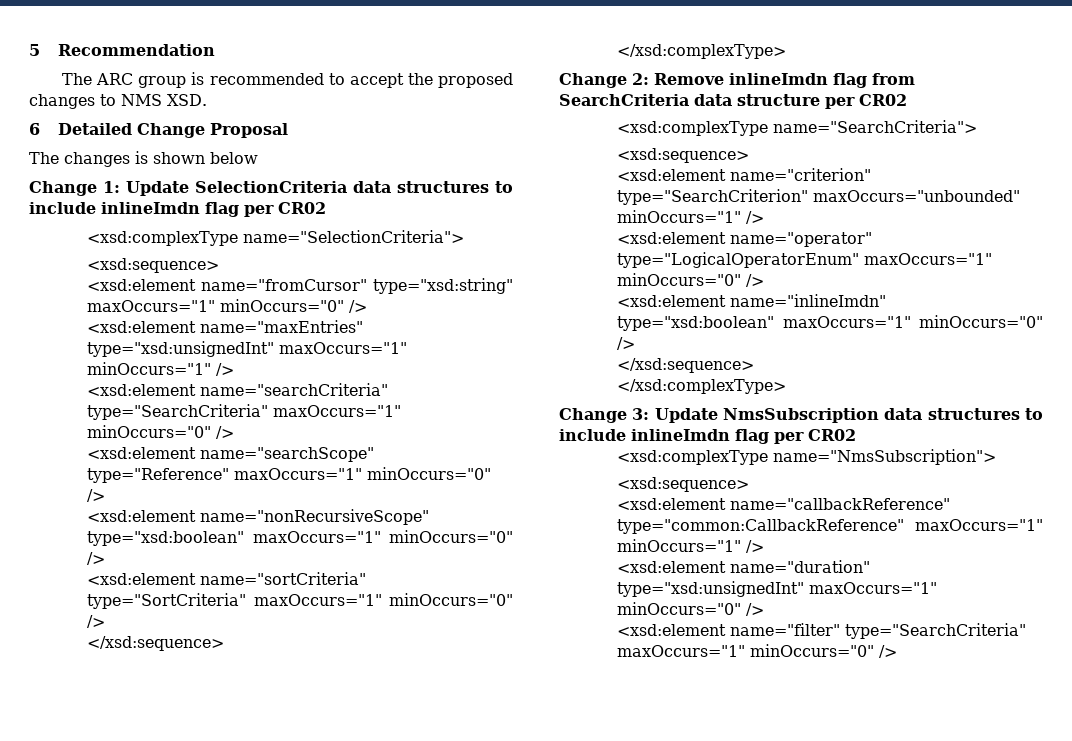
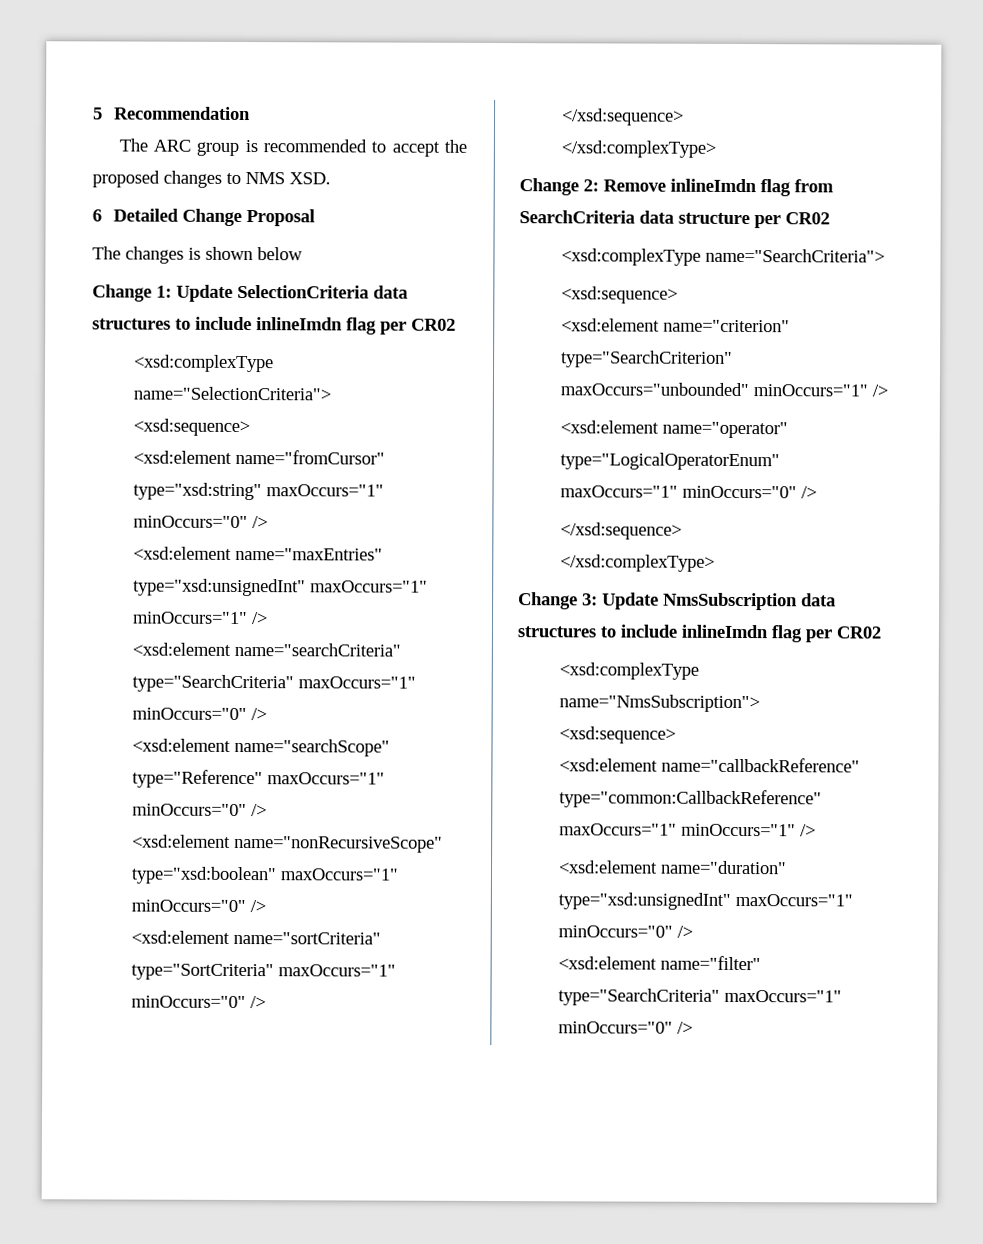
[617,294,887,307] [617,315,1043,331] [617,337,636,350] // <xsd:element name="inlineImdn" type="xsd:boolean" maxOccurs="1" minOccurs="0" /> -> (817, 492) none

